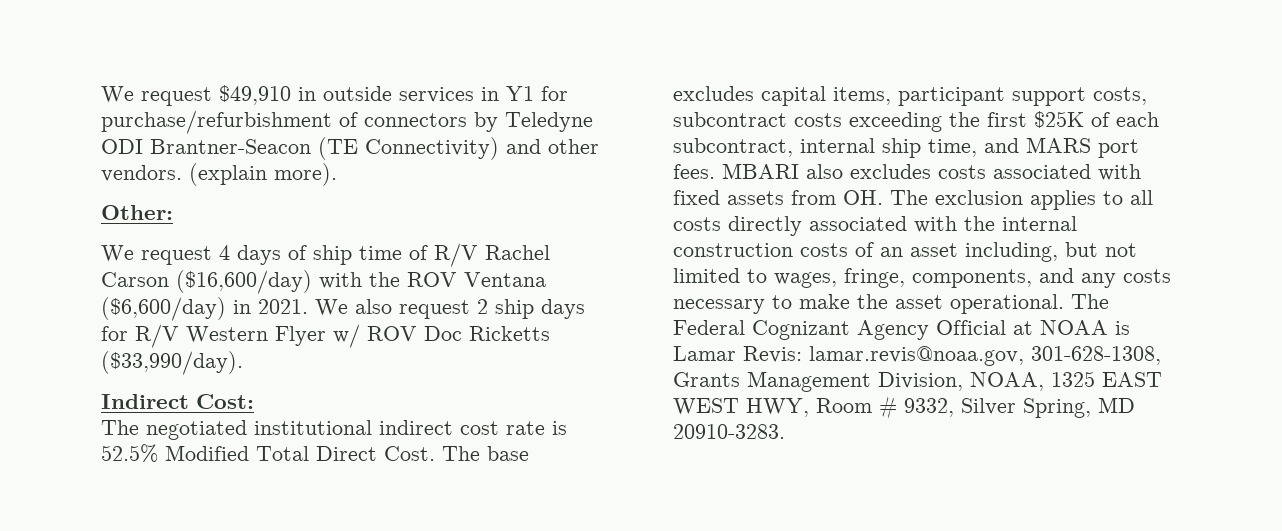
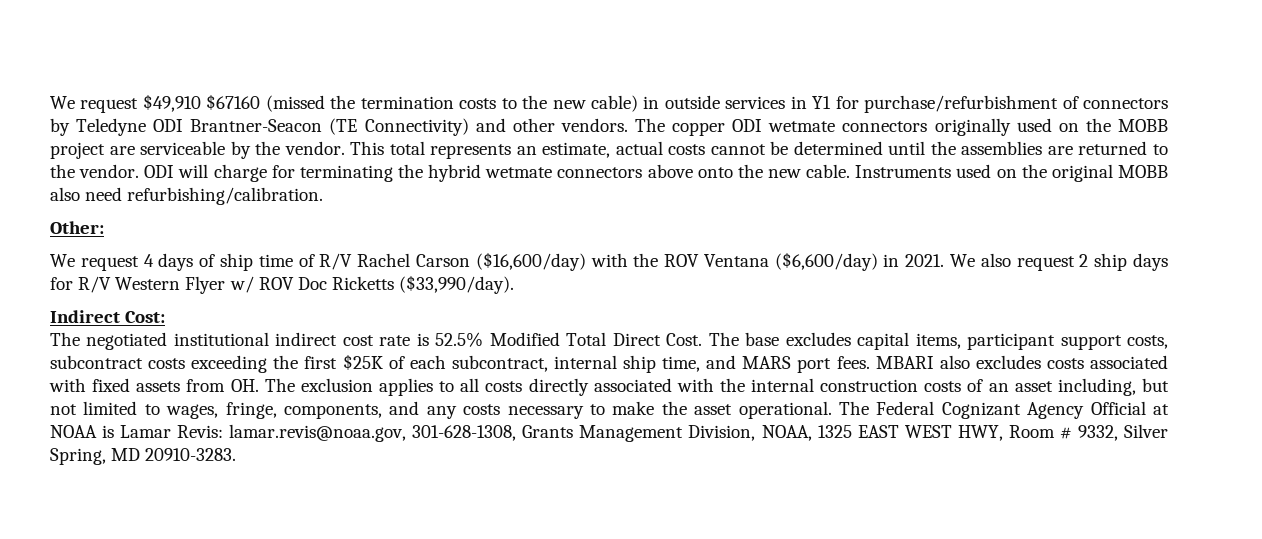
(291, 95) none -> [206,94,638,112] $67160 (missed the termination costs to the new cable)
[189,163,337,186] (explain more). -> [635,118,1168,136] [50,141,1168,159] [50,164,1168,182] [50,187,324,205] The copper ODI wetmate connectors originally used on the MOBB project are serviceable by the vendor. This total represents an estimate, actual costs cannot be determined until the assemblies are returned to the vendor. ODI will charge for terminating the hybrid wetmate connectors above onto the new cable. Instruments used on the original MOBB also need refurbishing/calibration.

